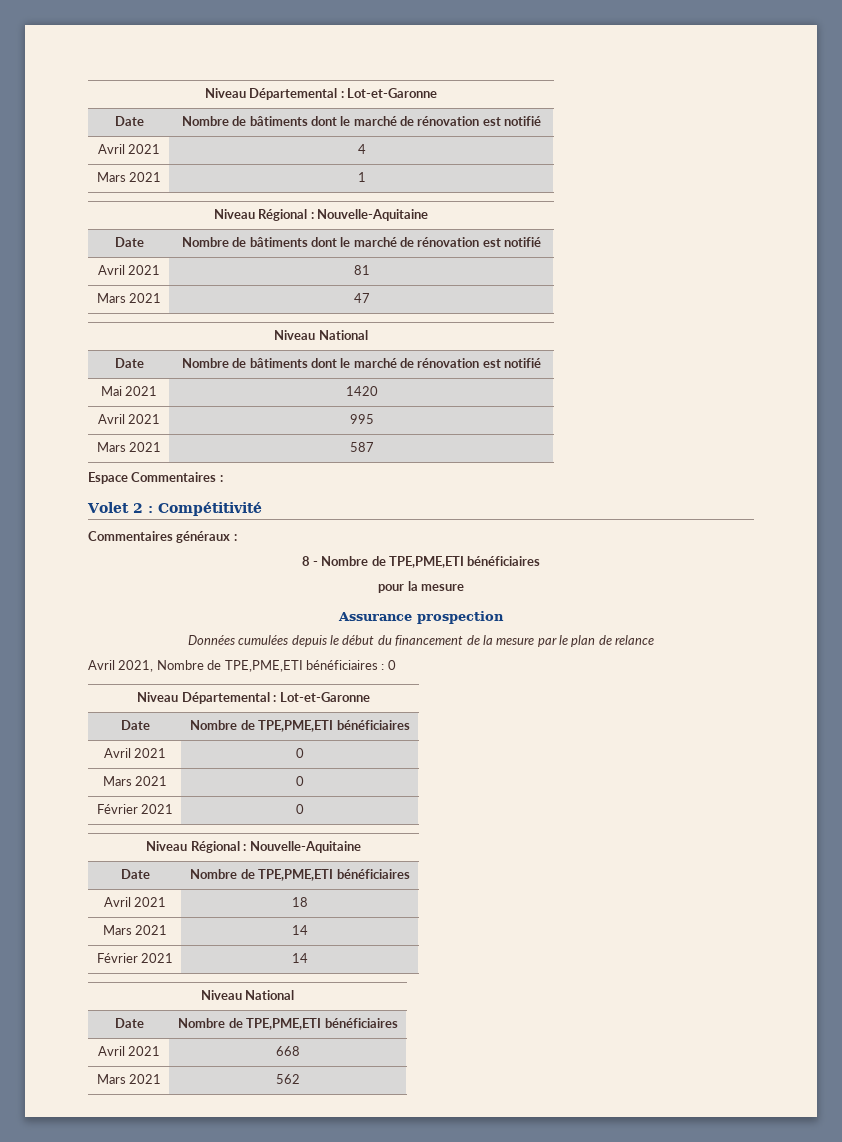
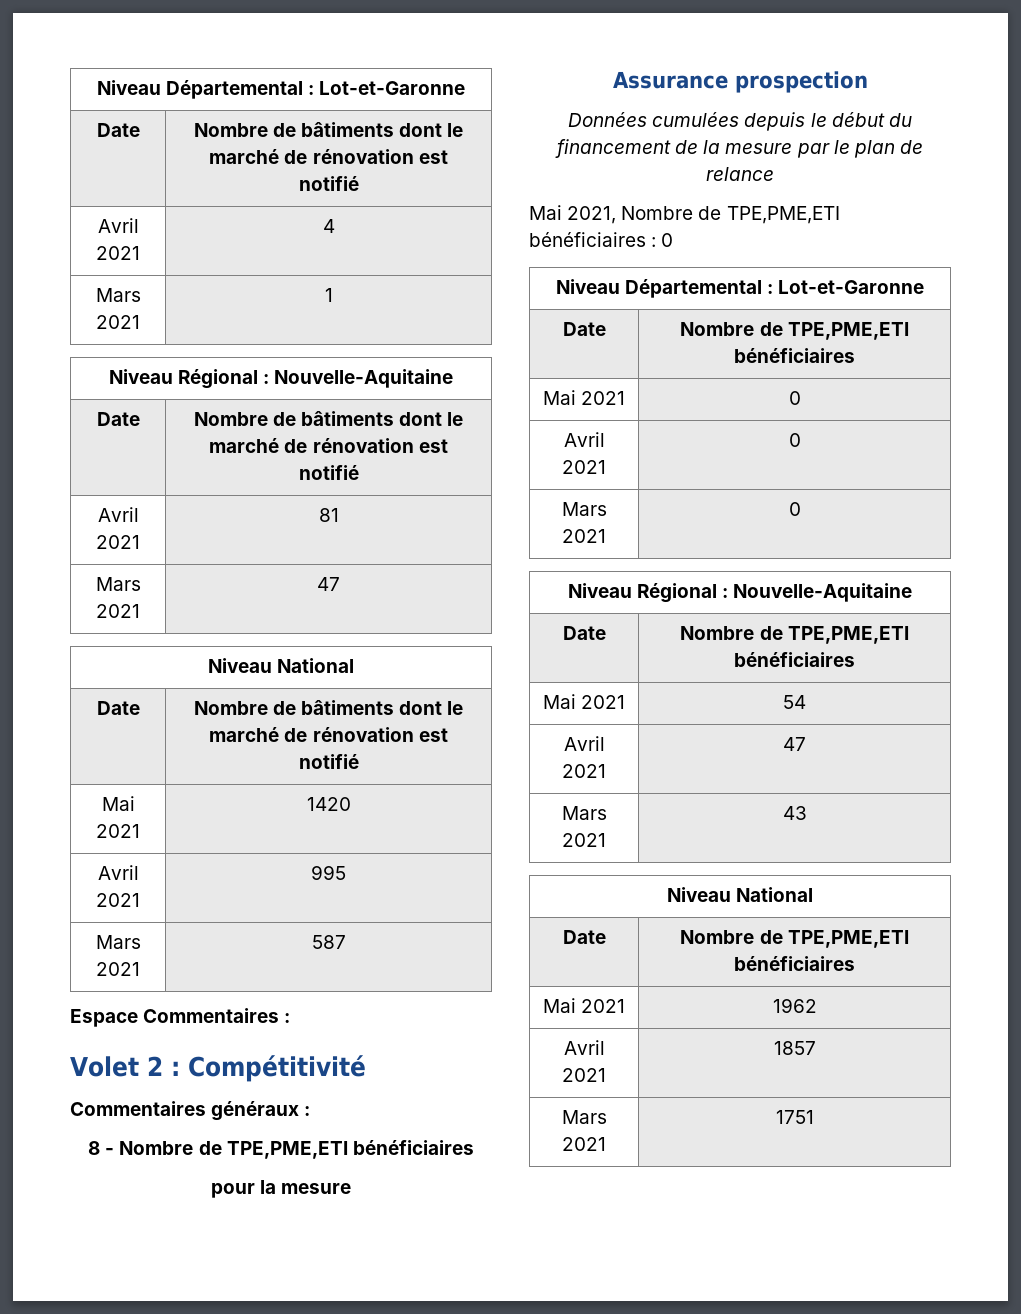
[88,660,115,670] Avril -> [529,205,562,220] Mai
(410, 725) none -> [542,390,626,405] [788,391,801,405] // Mai 2021 | 0
[96,804,174,814] [296,804,304,814] // Février 2021 | 0 -> (801, 509) none
[103,897,167,907] [292,897,308,907] [102,925,168,935] [292,925,308,935] [96,953,174,963] [292,953,308,963] // Avril 2021 | 18 // Mars 2021 | 14 // Février 2021 | 14 -> [542,694,626,709] [783,695,806,709] [563,736,605,751] [562,764,606,778] [783,737,806,751] [561,806,607,820] [562,833,606,847] [782,806,807,820] // Mai 2021 | 54 // Avril 2021 | 47 // Mars 2021 | 43
[97,1046,161,1056] [276,1046,300,1056] [96,1074,162,1084] [276,1074,300,1084] // Avril 2021 | 668 // Mars 2021 | 562 -> [542,998,626,1013] [772,998,817,1013] [563,1040,605,1055] [562,1068,606,1082] [773,1041,816,1055] [561,1110,607,1124] [562,1137,606,1151] [775,1110,814,1124] // Mai 2021 | 1962 // Avril 2021 | 1857 // Mars 2021 | 1751

